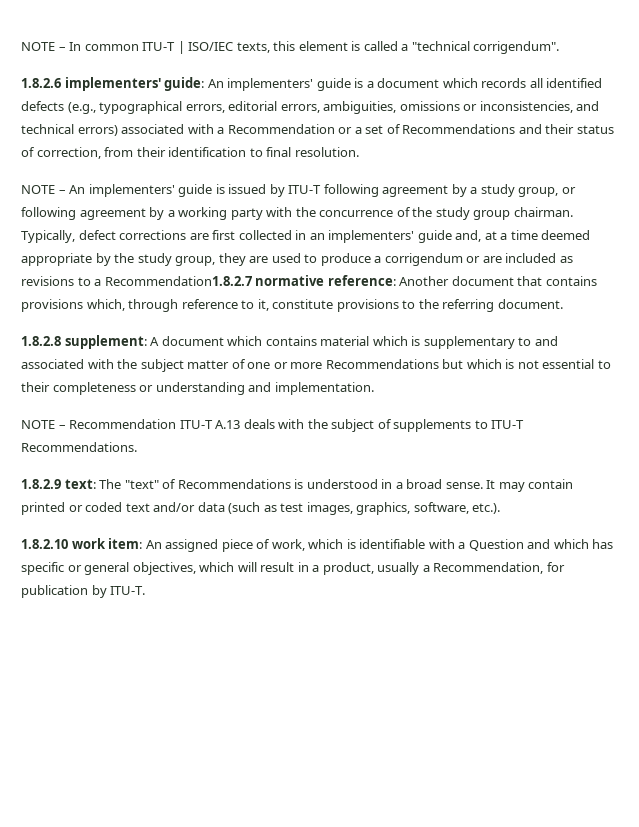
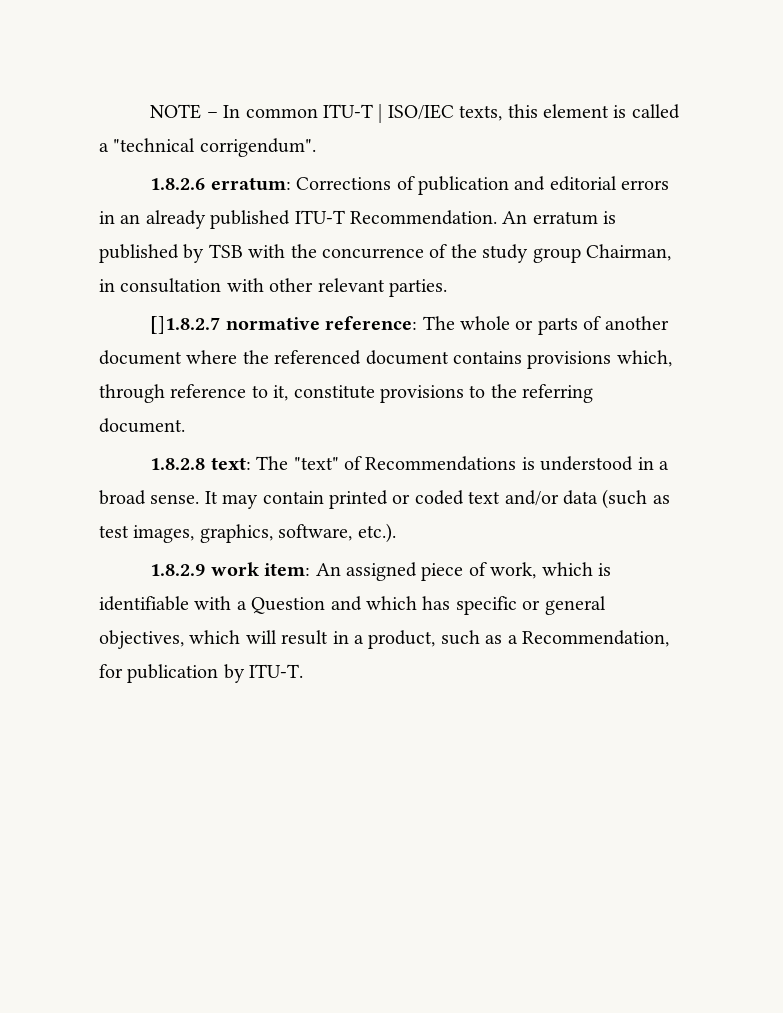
[64,77,603,91] [21,101,600,114] [21,124,614,136] [21,147,359,159] [21,184,576,197] [21,207,263,220] implementers' guide: An implementers' guide is a document which records all identified defects (e.g., typographical errors, editorial errors, ambiguities, omissions or inconsistencies, and technical errors) associated with a Recommendation or a set of Recommendations and their status of correction, from their identification to final resolution. // NOTE – An implementers' guide is issued by ITU-T following agreement by a study group, or following agreement by a working party -> [210,176,670,195] [99,210,617,229] [99,244,243,263] erratum: Corrections of publication and editorial errors in an already published ITU-T Recommendation. An erratum is published by TSB
[513,207,573,217] [21,230,591,243] [21,253,573,266] [21,275,543,286] chairman. Typically, defect corrections are first collected in an implementers' guide and, at a time deemed appropriate by the study group, they are used to produce a corrigendum or are included as revisions to a Recommendation1.8.2.7 normative reference: Another document that -> [585,244,671,261] [99,278,447,297] [150,316,669,335] [99,350,449,365] Chairman, in consultation with other relevant parties. // []1.8.2.7 normative reference: The whole or parts of another document where the referenced document
[64,335,558,349] [21,359,611,372] [21,382,374,395] [21,419,525,432] [21,442,137,452] [21,479,61,489] supplement: A document which contains material which is supplementary to and associated with the subject matter of one or more Recommendations but which is not essential to their completeness or understanding and implementation. // NOTE – Recommendation ITU-T A.13 deals with the subject of supplements to ITU-T Recommendations. // 1.8.2.9 -> (206, 464) none
[21,539,68,549] 1.8.2.10 -> [150,564,206,576] 1.8.2.9
[377,562,420,575] usually -> [440,630,503,645] such as

